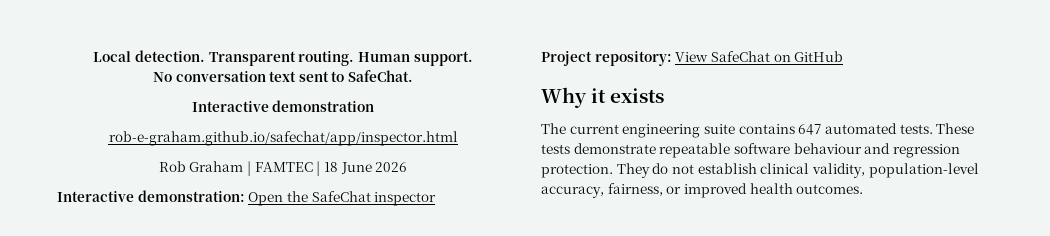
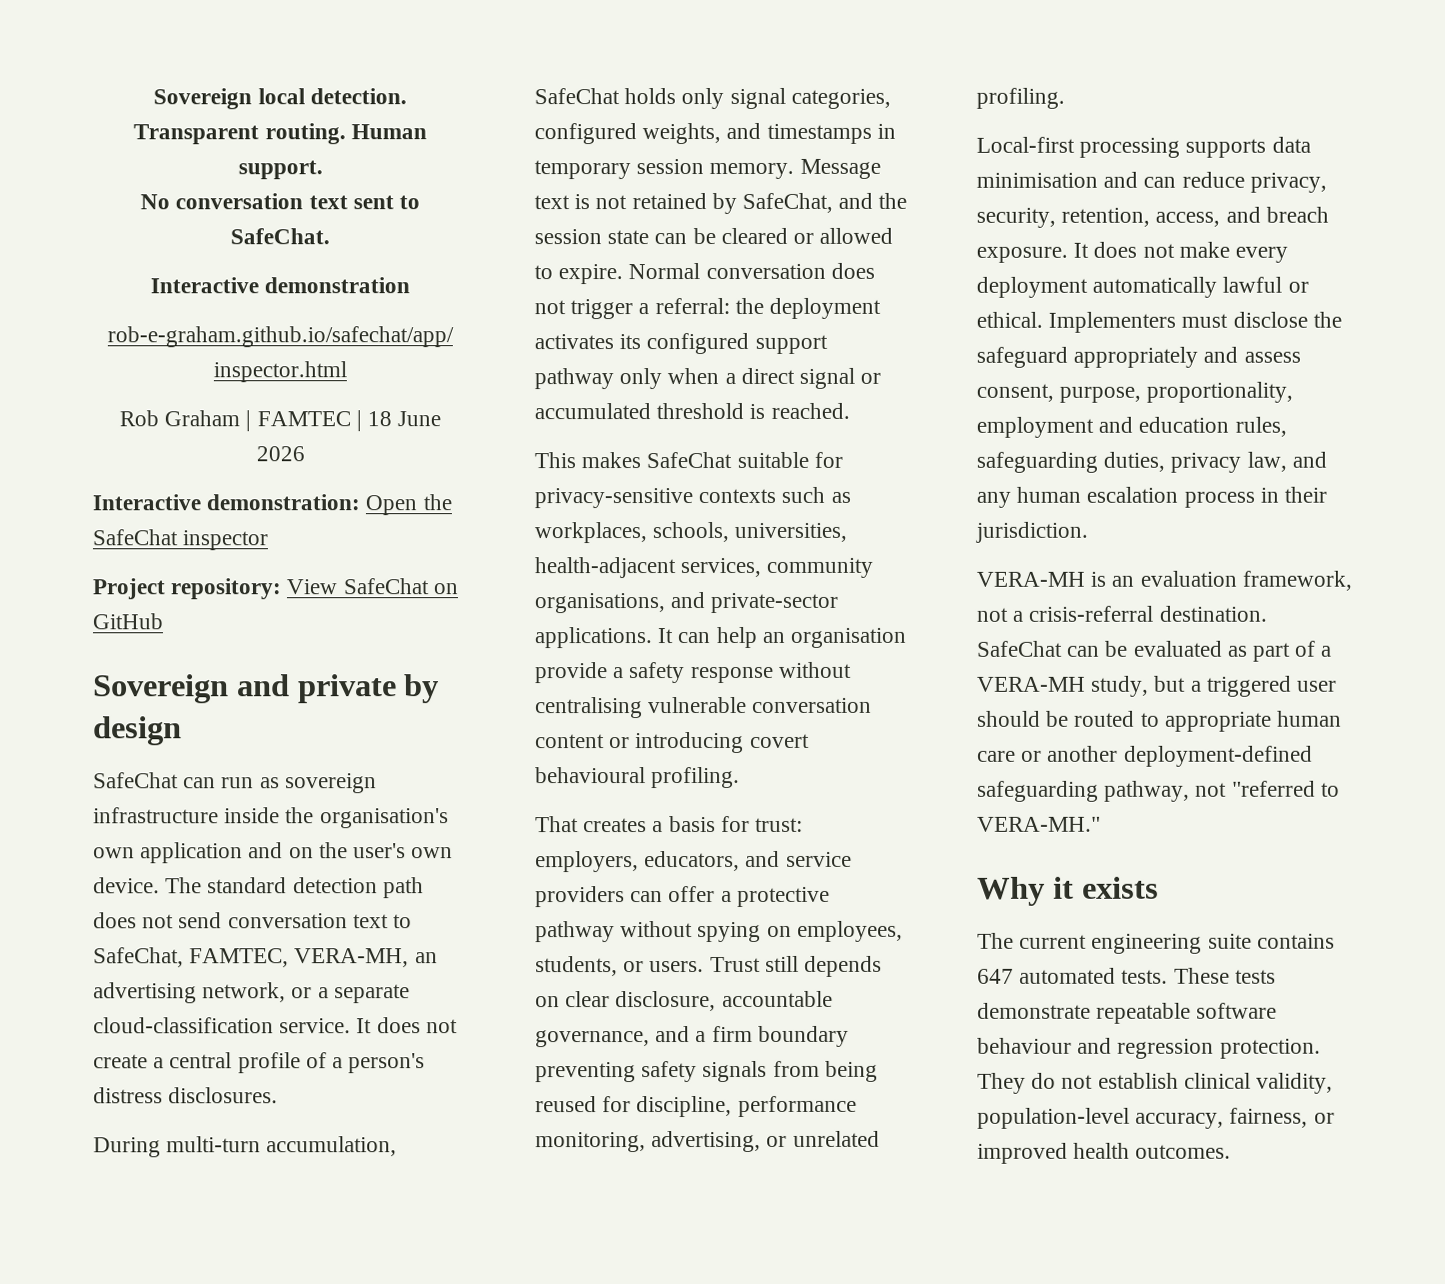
[93,51,132,62] Local -> [153,88,305,110] Sovereign local
(844, 56) none -> [93,674,440,704] [93,716,182,746] [93,772,377,794] [93,807,449,829] [93,842,454,864] [93,877,424,899] [93,912,413,929] [93,947,438,968] [93,982,410,1004] [93,1017,458,1034] [93,1052,426,1074] [93,1087,279,1104] [93,1136,398,1158] [534,87,891,110] [534,122,896,145] [534,158,881,180] [534,192,908,215] [534,227,894,245] [534,262,875,285] [534,297,882,320] [534,332,828,355] [534,367,882,390] [534,402,850,420] [534,451,843,469] [534,486,851,509] [534,521,848,544] [534,557,874,579] [534,592,839,614] [534,626,908,649] [535,661,852,684] [535,696,873,719] [535,731,810,754] [535,766,741,789] [535,815,804,833] [535,850,852,873] [535,886,830,908] [535,920,903,943] [535,955,883,977] [535,990,833,1012] [535,1025,849,1048] [535,1060,878,1083] [535,1095,857,1118] [535,1130,880,1153] [976,87,1065,109] [976,136,1311,158] [976,171,1327,193] [976,206,1329,228] [976,241,1289,263] [976,276,1309,298] [976,311,1342,333] [976,346,1301,368] [976,381,1294,403] [976,416,1287,438] [976,451,1327,473] [976,486,1328,508] [975,521,1088,543] [976,570,1352,591] [976,605,1267,622] [976,640,1333,662] [977,675,1338,697] [977,710,1343,732] [977,745,1313,767] [977,780,1340,802] [977,816,1101,832] // Sovereign and private by design // SafeChat can run as sovereign infrastructure inside the organisation's own application and on the user's own device. The standard detection path does not send conversation text to SafeChat, FAMTEC, VERA-MH, an advertising network, or a separate cloud-classification service. It does not create a central profile of a person's distress disclosures. // During multi-turn accumulation, SafeChat holds only signal categories, configured weights, and timestamps in temporary session memory. Message text is not retained by SafeChat, and the session state can be cleared or allowed to expire. Normal conversation does not trigger a referral: the deployment activates its configured support pathway only when a direct signal or accumulated threshold is reached. // This makes SafeChat suitable for privacy-sensitive contexts such as workplaces, schools, universities, health-adjacent services, community organisations, and private-sector applications. It can help an organisation provide a safety response without centralising vulnerable conversation content or introducing covert behavioural profiling. // That creates a basis for trust: employers, educators, and service providers can offer a protective pathway without spying on employees, students, or users. Trust still depends on clear disclosure, accountable governance, and a firm boundary preventing safety signals from being reused for discipline, performance monitoring, advertising, or unrelated profiling. // Local-first processing supports data minimisation and can reduce privacy, security, retention, access, and breach exposure. It does not make every deployment automatically lawful or ethical. Implementers must disclose the safeguard appropriately and assess consent, purpose, proportionality, employment and education rules, safeguarding duties, privacy law, and any human escalation process in their jurisdiction. // VERA-MH is an evaluation framework, not a crisis-referral destination. SafeChat can be evaluated as part of a VERA-MH study, but a triggered user should be routed to appropriate human care or another deployment-defined safeguarding pathway, not "referred to VERA-MH."

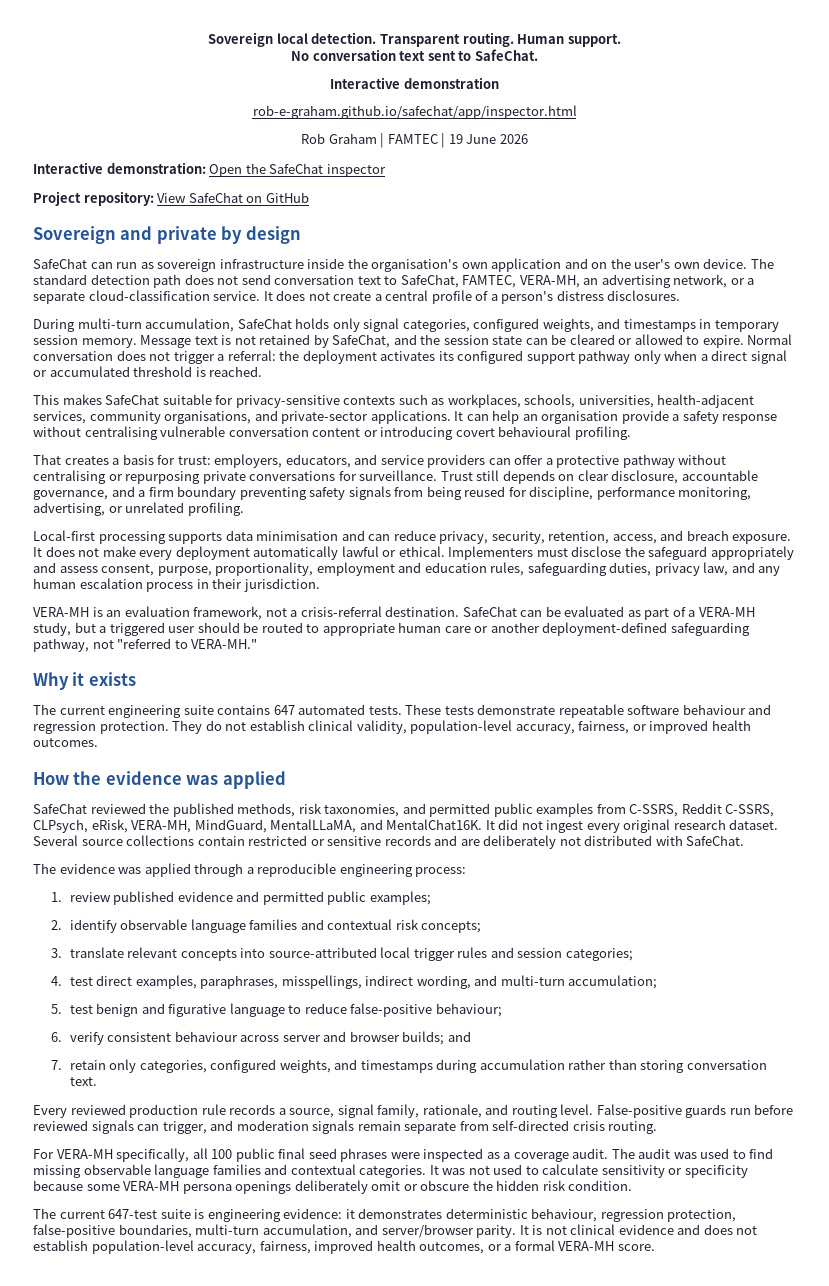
[366,411,392,427] 18 -> [448,134,463,144] 19
[697,920,903,943] [535,956,705,977] spying on employees, students, or users. -> [33,470,438,484] centralising or repurposing private conversations for surveillance.
(1232, 1151) none -> [33,771,286,789] [33,803,775,817] [33,819,779,833] [33,835,745,849] [33,863,467,877] [51,891,431,905] [51,919,482,933] [51,947,633,961] [51,975,658,989] [51,1003,502,1017] [51,1031,471,1045] [51,1059,767,1073] [69,1077,97,1086] [33,1104,794,1118] [33,1120,658,1134] [33,1148,774,1162] [33,1164,748,1178] [33,1180,633,1194] [33,1208,737,1222] [33,1224,758,1238] [33,1240,655,1254] // How the evidence was applied // SafeChat reviewed the published methods, risk taxonomies, and permitted public examples from C-SSRS, Reddit C-SSRS, CLPsych, eRisk, VERA-MH, MindGuard, MentalLLaMA, and MentalChat16K. It did not ingest every original research dataset. Several source collections contain restricted or sensitive records and are deliberately not distributed with SafeChat. // The evidence was applied through a reproducible engineering process: // 1. review published evidence and permitted public examples; // 2. identify observable language families and contextual risk concepts; // 3. translate relevant concepts into source-attributed local trigger rules and session categories; // 4. test direct examples, paraphrases, misspellings, indirect wording, and multi-turn accumulation; // 5. test benign and figurative language to reduce false-positive behaviour; // 6. verify consistent behaviour across server and browser builds; and // 7. retain only categories, configured weights, and timestamps during accumulation rather than storing conversation text. // Every reviewed production rule records a source, signal family, rationale, and routing level. False-positive guards run before reviewed signals can trigger, and moderation signals remain separate from self-directed crisis routing. // For VERA-MH specifically, all 100 public final seed phrases were inspected as a coverage audit. The audit was used to find missing observable language families and contextual categories. It was not used to calculate sensitivity or specificity because some VERA-MH persona openings deliberately omit or obscure the hidden risk condition. // The current 647-test suite is engineering evidence: it demonstrates deterministic behaviour, regression protection, false-positive boundaries, multi-turn accumulation, and server/browser parity. It is not clinical evidence and does not establish population-level accuracy, fairness, improved health outcomes, or a formal VERA-MH score.

